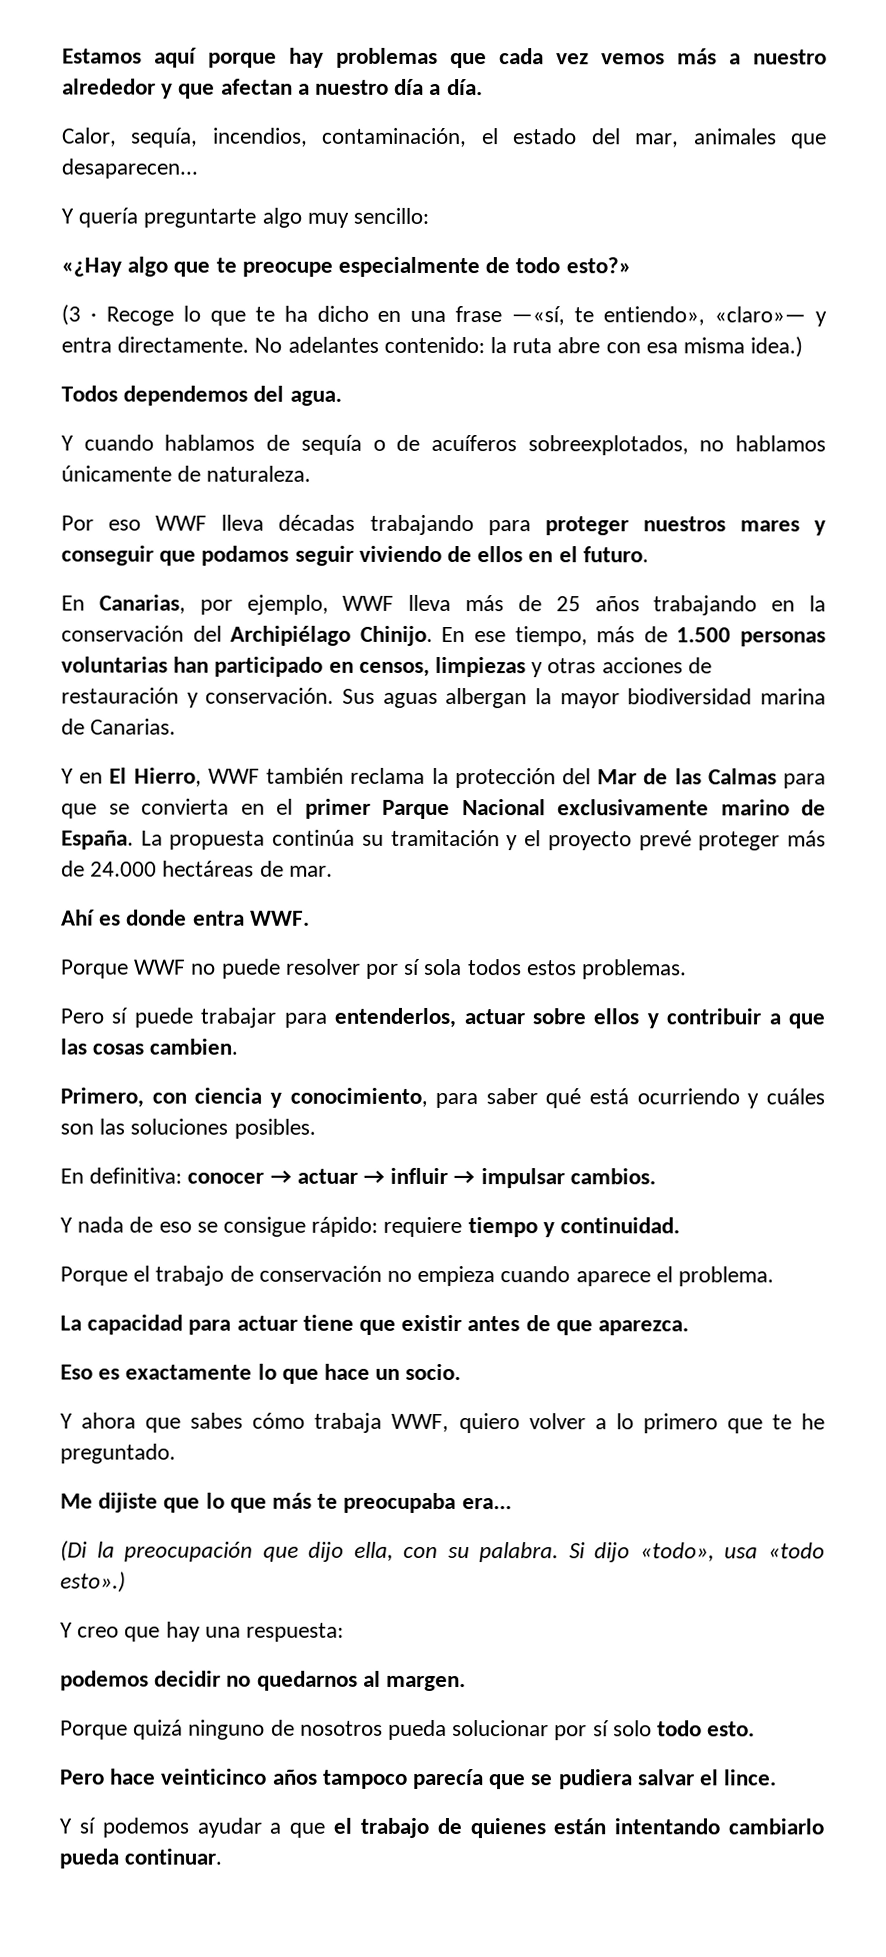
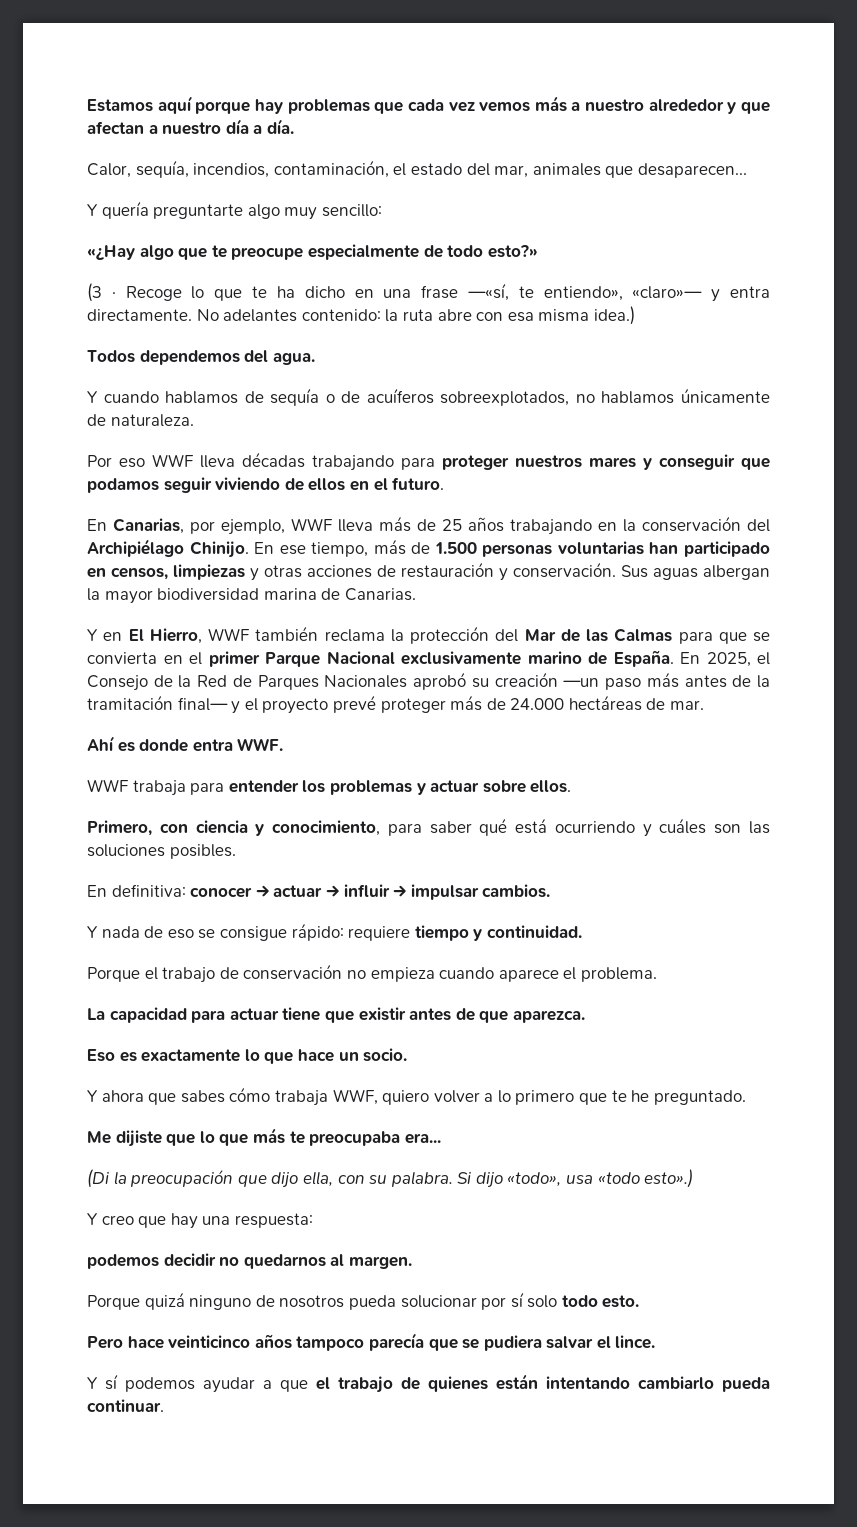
[140,829,500,850] La propuesta continúa su tramitación -> [680,652,770,667] [87,672,771,691] [87,695,228,711] En 2025, el Consejo de la Red de Parques Nacionales aprobó su creación —un paso más antes de la tramitación final—
[60,958,688,980] [60,1007,825,1029] [60,1038,239,1055] Porque WWF no puede resolver por sí sola todos estos problemas. // Pero sí puede trabajar para entenderlos, actuar sobre ellos y contribuir a que las cosas cambien. -> [87,779,572,796] WWF trabaja para entender los problemas y actuar sobre ellos.

